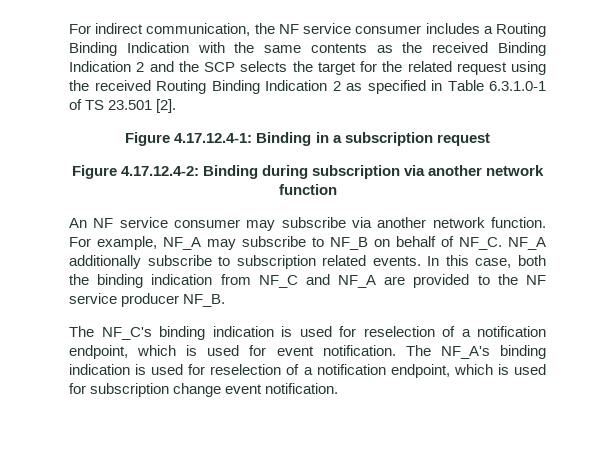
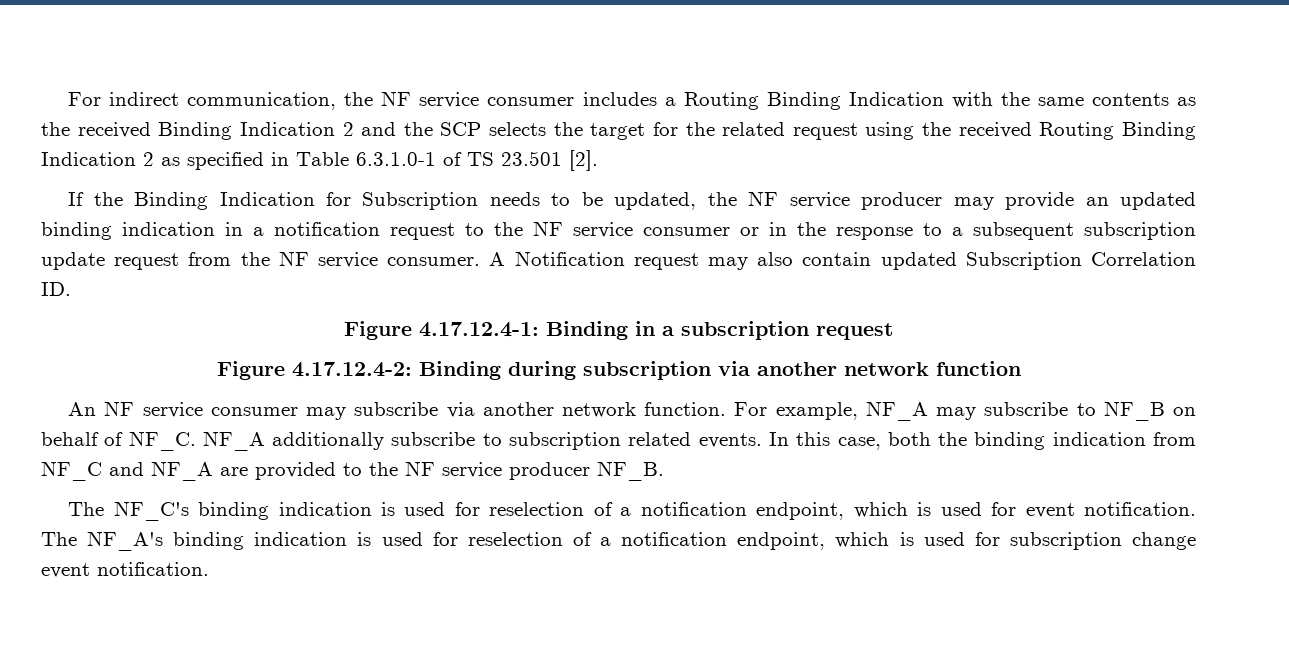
(177, 106) none -> [68,191,1196,210] [41,221,1196,240] [41,251,1197,270] [41,282,71,296] // If the Binding Indication for Subscription needs to be updated, the NF service producer may provide an updated binding indication in a notification request to the NF service consumer or in the response to a subsequent subscription update request from the NF service consumer. A Notification request may also contain updated Subscription Correlation ID.

